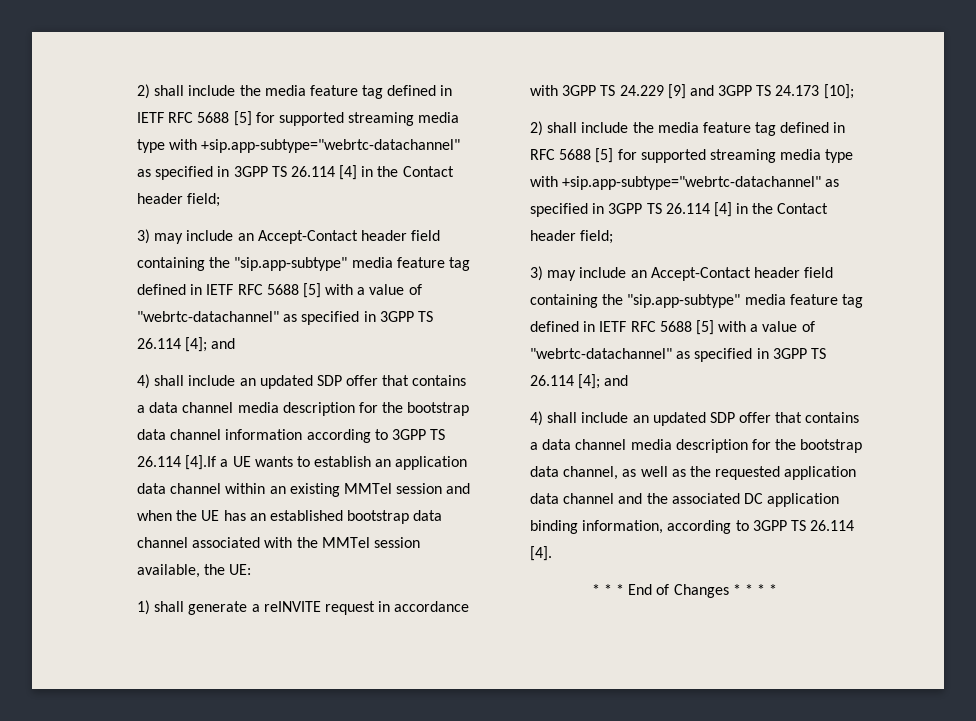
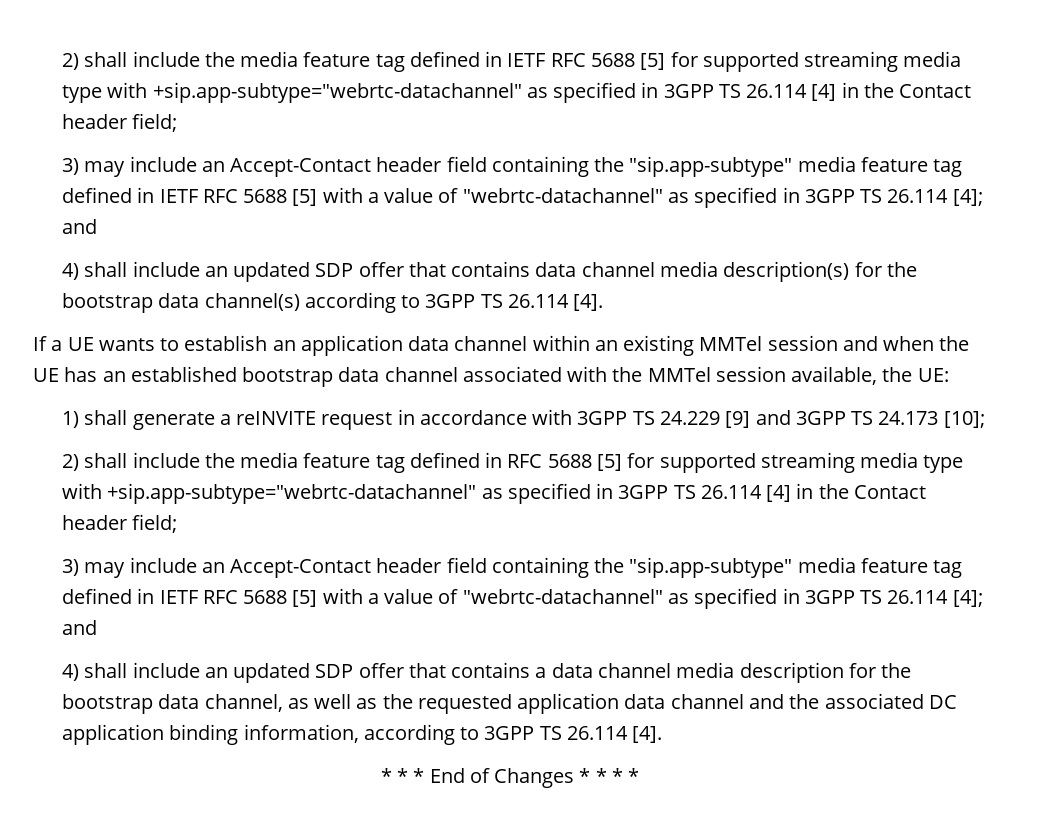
[136,402,470,416] [136,429,446,443] [136,455,217,470] a data channel media description for the bootstrap data channel information according to 3GPP TS 26.114 [4].If -> [535,261,917,282] [62,292,604,313] [33,336,47,351] data channel media description(s) for the bootstrap data channel(s) according to 3GPP TS 26.114 [4]. // If

